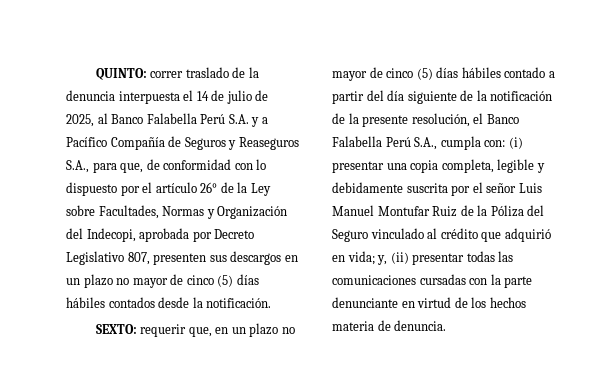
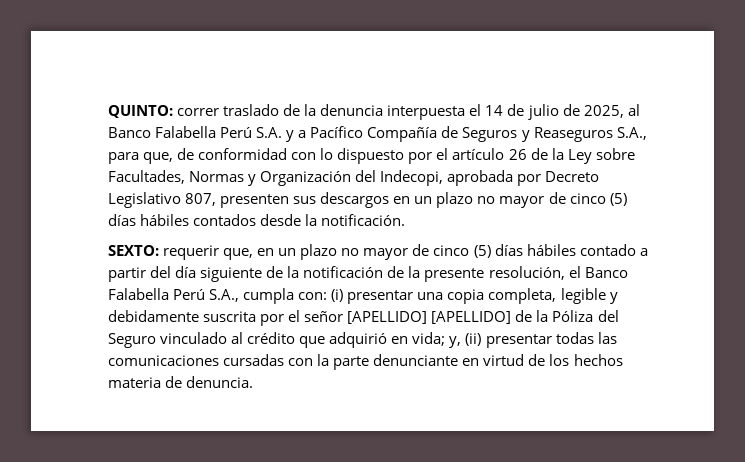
[200,182,218,193] 26° -> [508,149,527,160] 26
[518,183,542,193] [332,205,458,217] Luis Manuel Montufar Ruiz -> [347,311,512,324] [APELLIDO] [APELLIDO]

